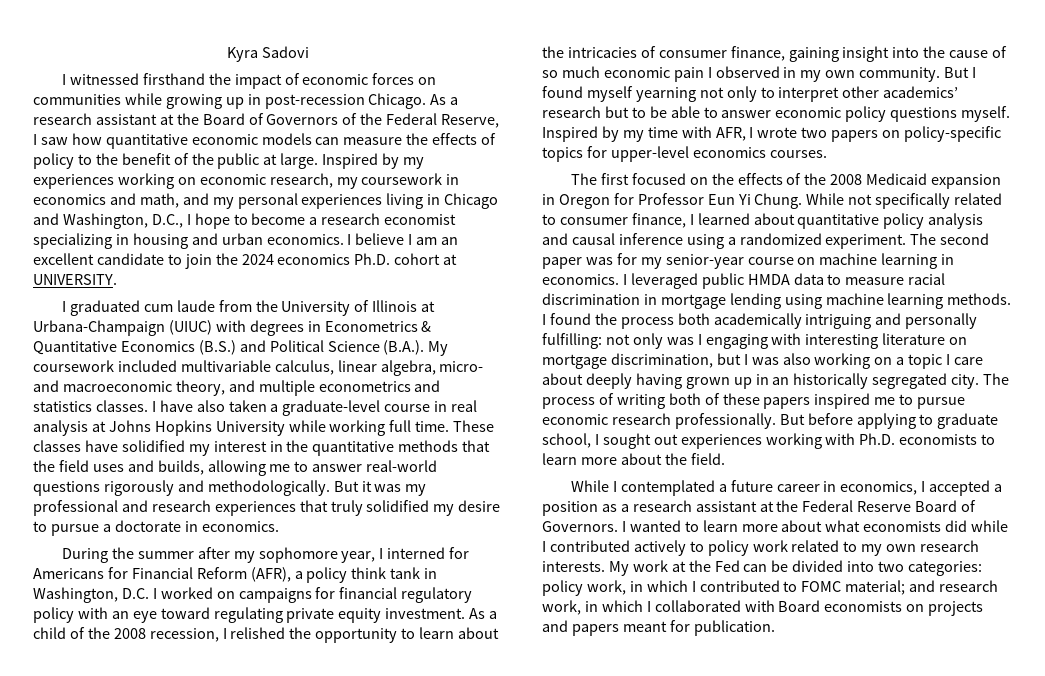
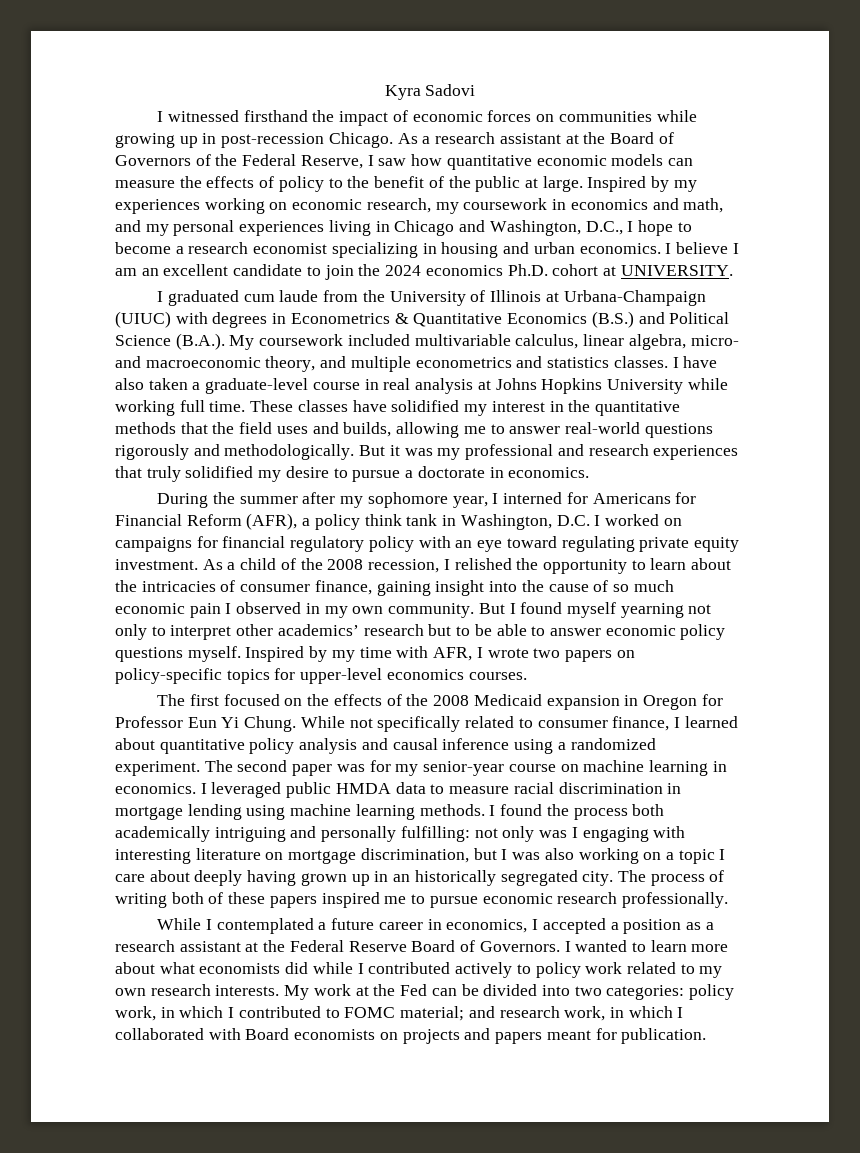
[779,413,999,429] [542,433,996,449] [542,453,725,465] But before applying to graduate school, I sought out experiences working with Ph.D. economists to learn more about the field. -> (728, 900) none

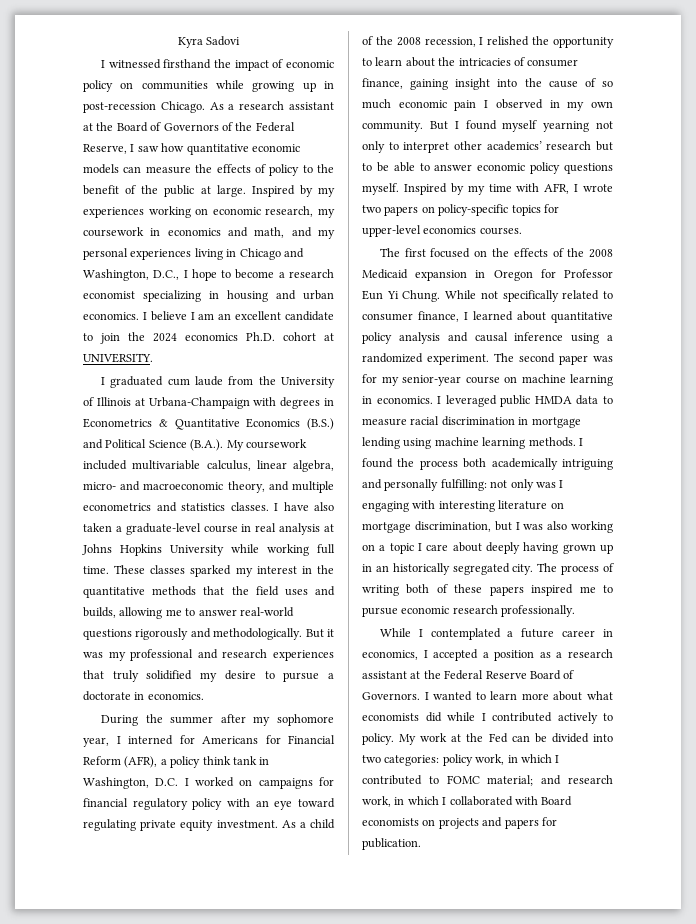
[487,110,532,122] forces -> [83,80,113,92] policy
[115,311,171,328] (UIUC) -> (250, 403) none
[352,400,460,412] have solidified -> [190,565,232,577] sparked
[535,962,723,978] [115,984,280,996] policy work related to my own research interests. -> [362,733,394,745] policy.
[546,1030,591,1040] meant -> (539, 824) none

